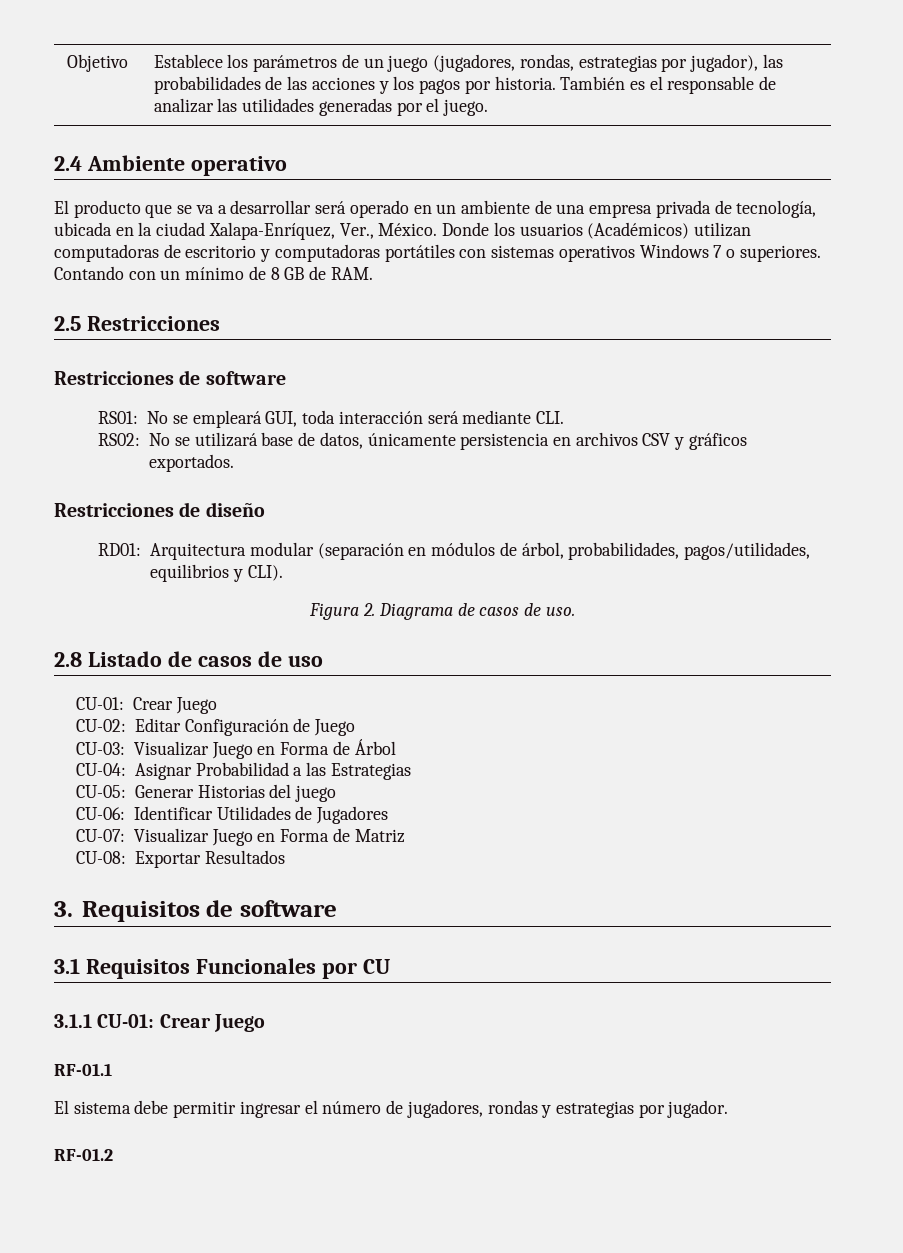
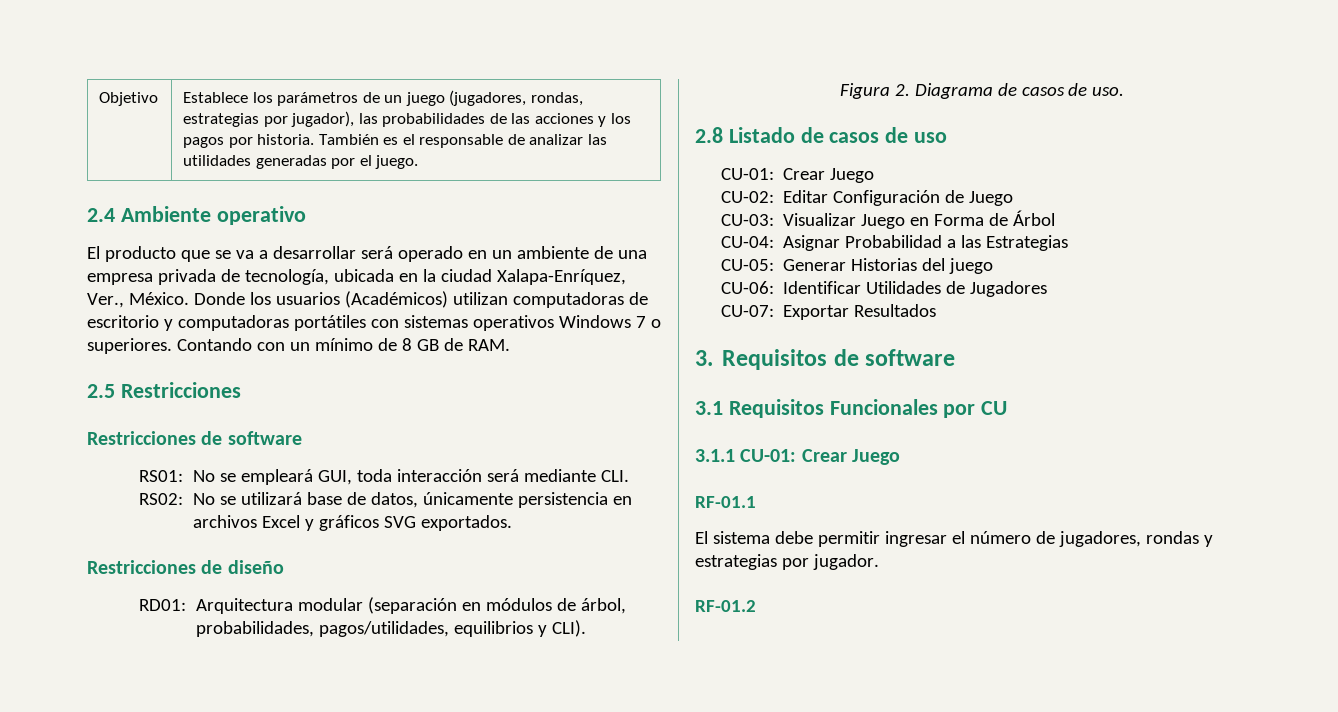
[642,433,671,446] CSV -> [261,515,300,528] Excel
(747, 441) none -> [383,516,416,528] SVG
[133,828,405,846] [76,851,127,864] Visualizar Juego en Forma de Matriz // CU-08: -> (775, 311) none

